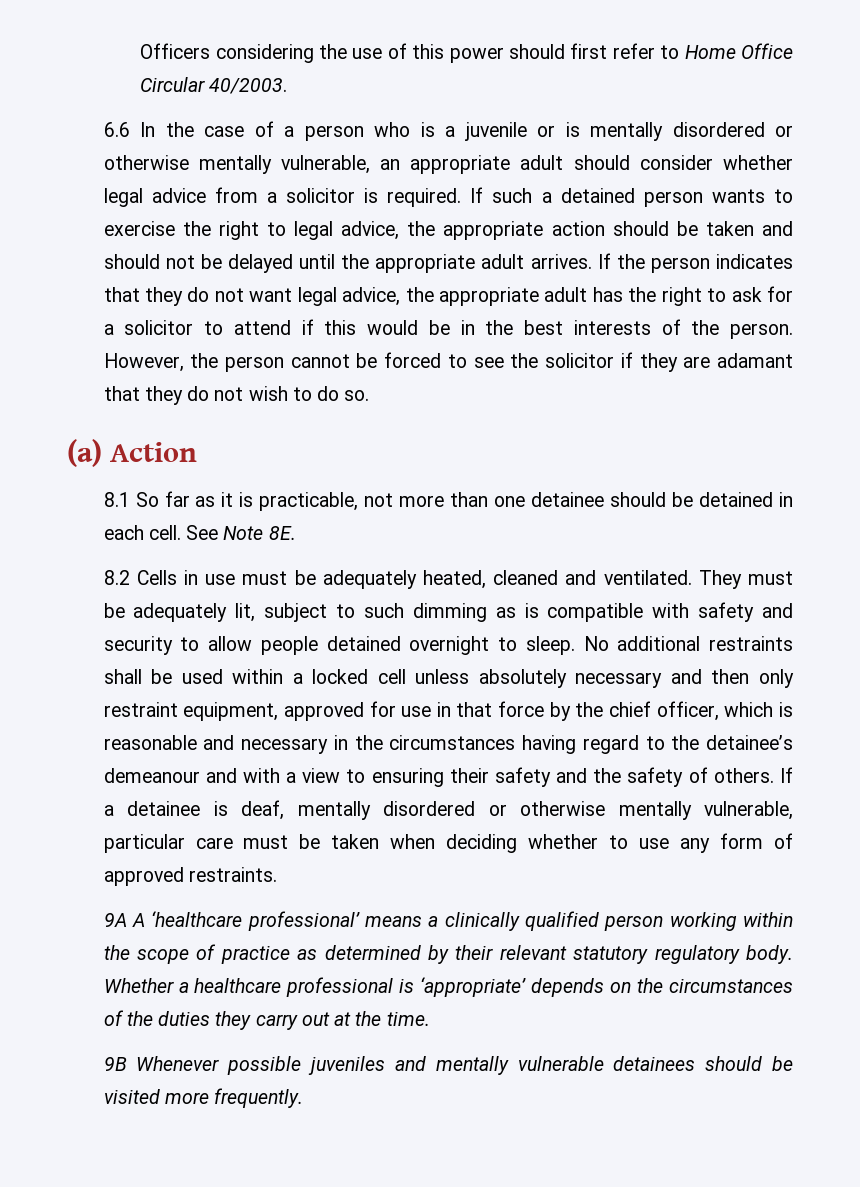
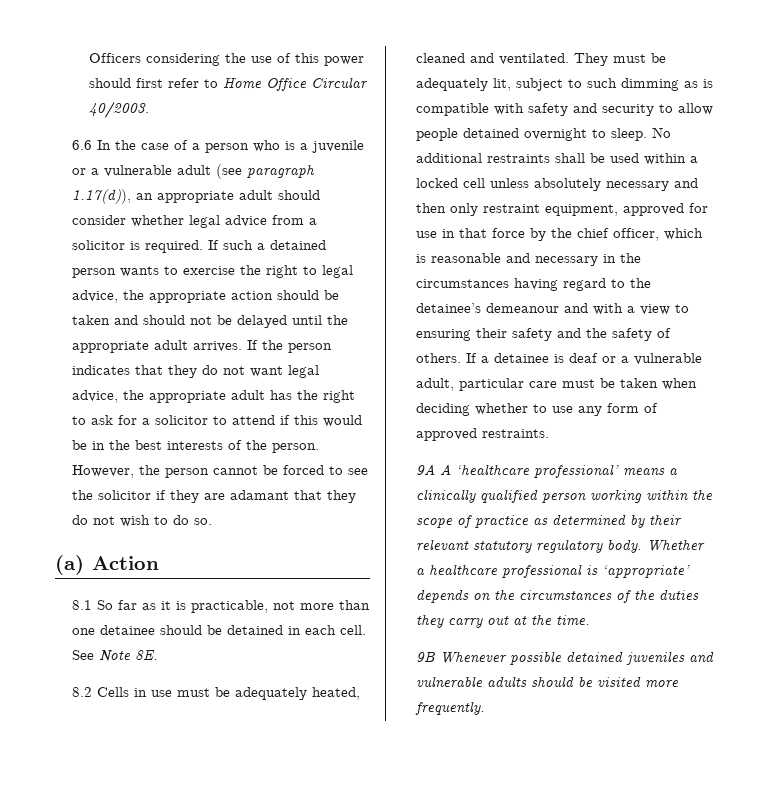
[565,122,794,141] [103,155,370,174] is mentally disordered or otherwise mentally vulnerable, -> [91,164,316,179] [72,189,132,204] a vulnerable adult (see paragraph 1.17(d)),
[241,800,793,820] deaf, mentally disordered or otherwise mentally vulnerable, -> [569,353,703,365] [416,378,455,391] deaf or a vulnerable adult,
(302, 1065) none -> [566,651,624,663] detained
[435,1056,696,1075] mentally vulnerable detainees -> [416,676,528,688] vulnerable adults

